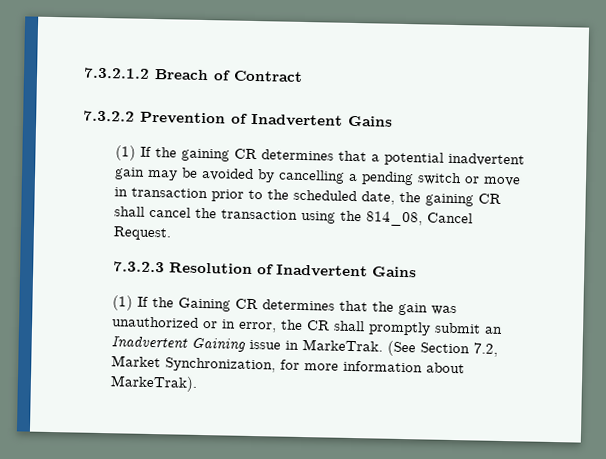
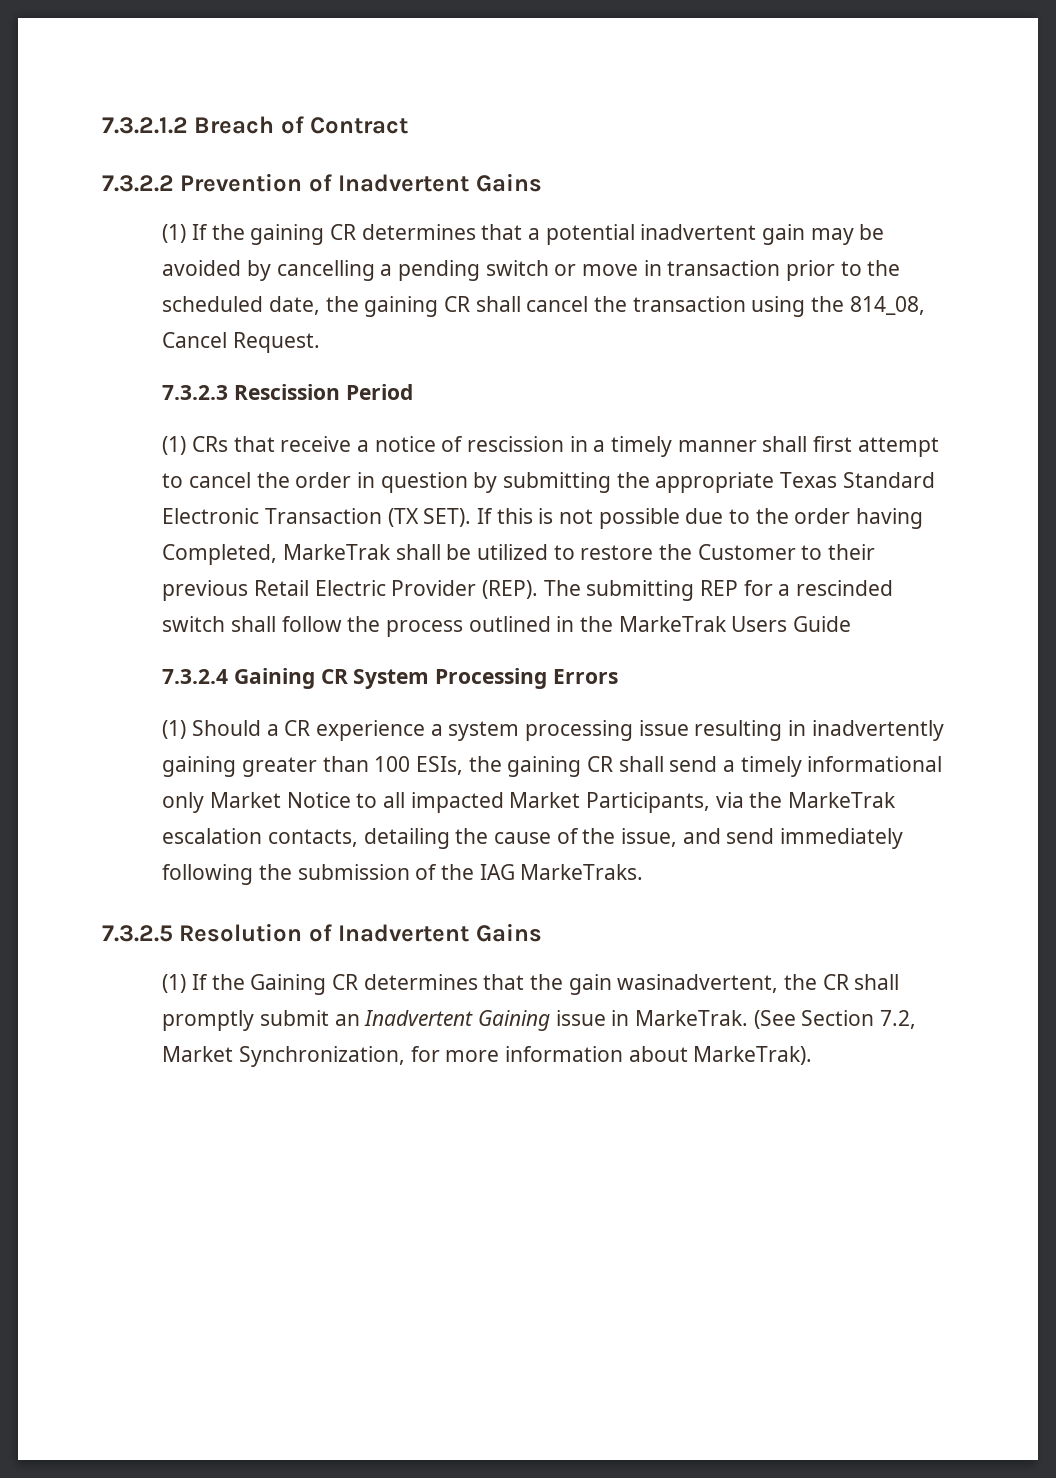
(165, 267) none -> [233,384,413,400] [162,436,939,457] [162,472,935,493] [162,508,923,529] [162,544,875,565] [162,580,893,601] [162,616,851,637] [162,668,618,689] [162,720,944,741] [162,756,943,777] [162,792,896,813] [162,828,903,849] [162,864,644,885] [102,925,173,942] Rescission Period // (1) CRs that receive a notice of rescission in a timely manner shall first attempt to cancel the order in question by submitting the appropriate Texas Standard Electronic Transaction (TX SET). If this is not possible due to the order having Completed, MarkeTrak shall be utilized to restore the Customer to their previous Retail Electric Provider (REP). The submitting REP for a rescinded switch shall follow the process outlined in the MarkeTrak Users Guide // 7.3.2.4 Gaining CR System Processing Errors // (1) Should a CR experience a system processing issue resulting in inadvertently gaining greater than 100 ESIs, the gaining CR shall send a timely informational only Market Notice to all impacted Market Participants, via the MarkeTrak escalation contacts, detailing the cause of the issue, and send immediately following the submission of the IAG MarkeTraks. // 7.3.2.5
[430,305,457,316] [111,316,277,333] was unauthorized or in error, -> [617,974,779,993] wasinadvertent,

